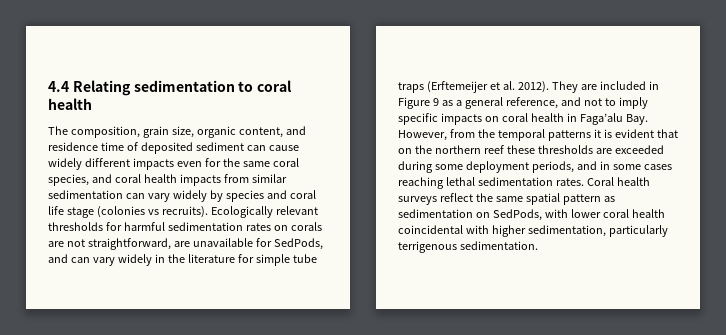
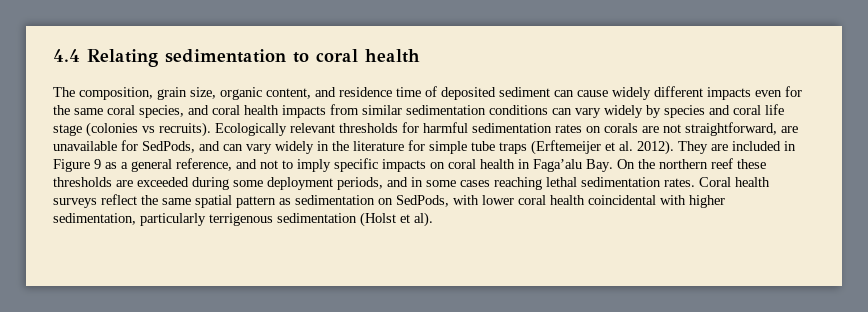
(123, 194) none -> [489,105,548,115] conditions
[398,129,678,141] [398,148,412,154] However, from the temporal patterns it is evident that on -> [617,159,635,169] On
[459,241,538,250] sedimentation. -> [277,212,433,227] sedimentation (Holst et al).

